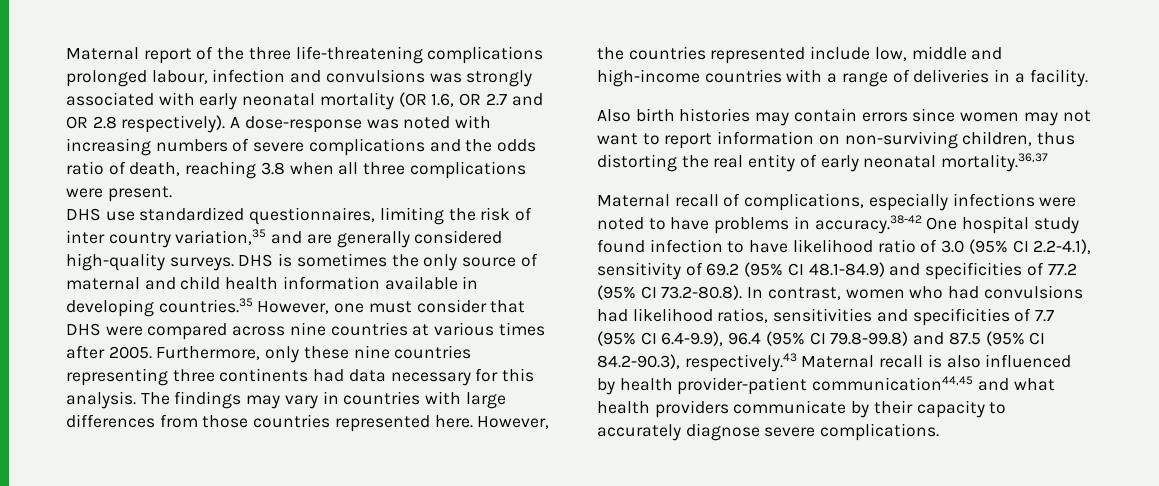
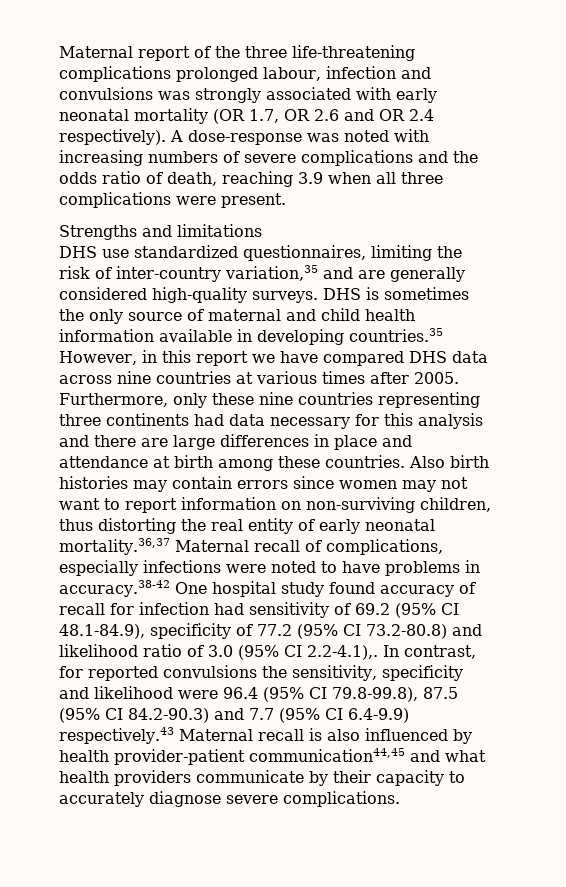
[431,93,507,107] 1.6, OR 2.7 -> [249,109,339,123] 1.7, OR 2.6
[92,116,117,129] 2.8 -> [409,109,434,121] 2.4
[260,162,285,175] 3.8 -> [298,172,323,184] 3.9
(172, 194) none -> [59,224,262,240] // Strengths and limitations
[66,230,171,248] inter country -> [116,266,221,282] inter-country
[334,299,526,313] [66,323,228,340] one must consider that DHS were compared -> [141,350,488,366] in this report we have compared DHS data
[66,391,506,409] [66,414,550,432] [597,46,1003,64] [597,69,1088,87] analysis. The findings may vary in countries with large differences from those countries represented here. However, the countries represented include low, middle and high-income countries with a range of deliveries in a facility. // -> [418,413,483,429] [59,434,412,450] [59,455,405,471] analysis and there are large differences in place and attendance at birth among these countries.
(1049, 162) // -> (170, 546) none
[649,239,789,253] infection to have -> [379,582,476,597] [59,602,459,618] [59,623,482,639] accuracy of recall for infection had sensitivity of 69.2 (95% CI 48.1-84.9), specificity of 77.2 (95% CI 73.2-80.8) and
[1033,239,1092,254] [597,262,1077,280] [597,285,1083,300] [597,308,1055,326] [597,331,1046,346] [597,354,680,369] 2.2-4.1), sensitivity of 69.2 (95% CI 48.1-84.9) and specificities of 77.2 (95% CI 73.2-80.8). In contrast, women who had convulsions had likelihood ratios, sensitivities and specificities of 7.7 (95% CI 6.4-9.9), 96.4 (95% CI 79.8-99.8) and 87.5 (95% CI 84.2-90.3), -> [307,645,476,660] [59,665,463,681] [59,686,458,702] [59,708,409,723] 2.2-4.1),. In contrast, for reported convulsions the sensitivity, specificity and likelihood were 96.4 (95% CI 79.8-99.8), 87.5 (95% CI 84.2-90.3) and 7.7 (95% CI 6.4-9.9)

